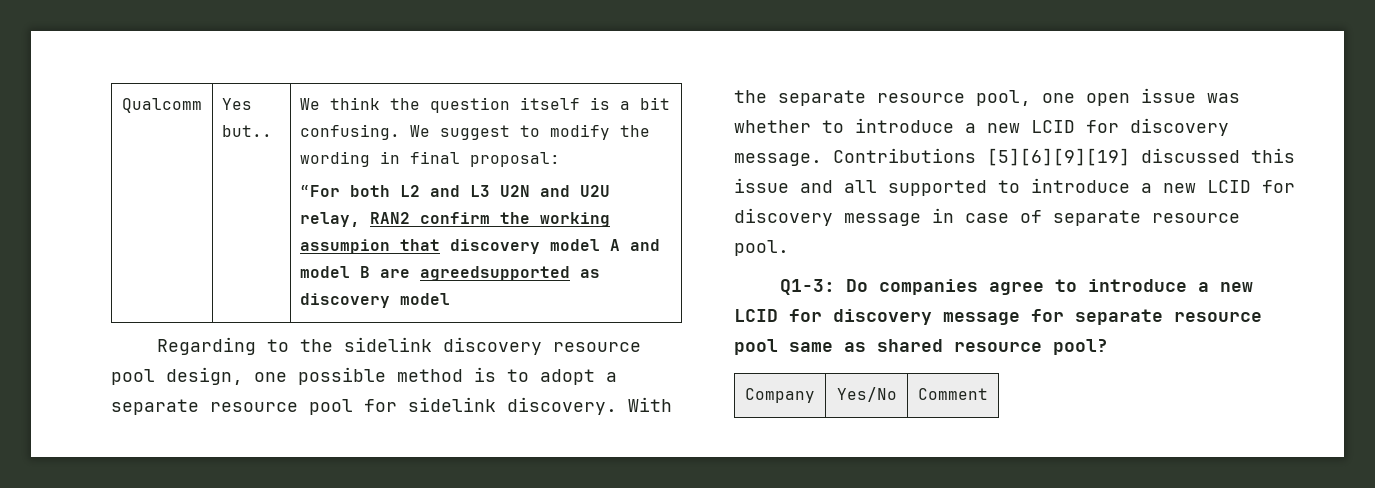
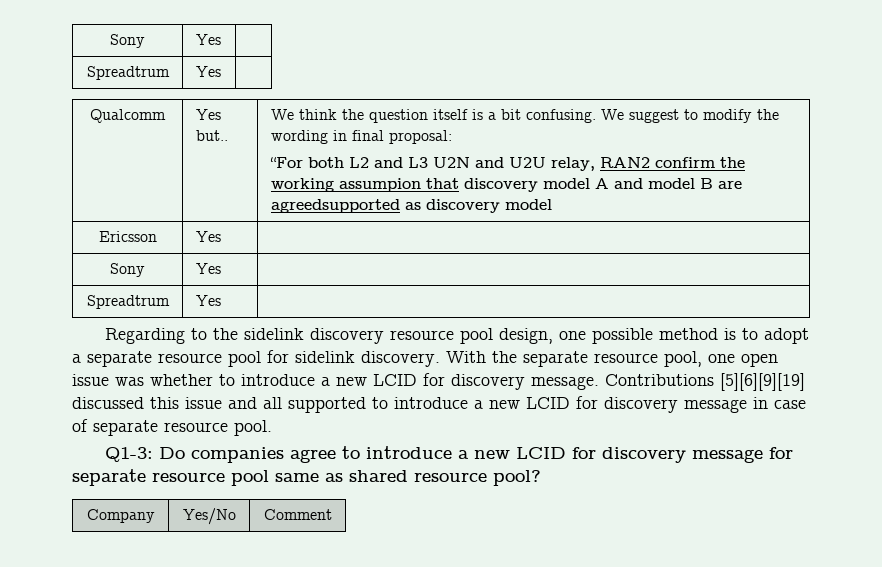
(122, 105) none -> [110,34,145,48] [195,34,221,45] [86,66,170,80] [195,66,221,77] Sony | Yes | // Spreadtrum | Yes | //
(451, 299) none -> [98,231,157,242] [195,231,221,242] [110,263,145,277] [195,263,221,274] [86,295,170,309] [195,295,221,306] // Ericsson | Yes | // Sony | Yes | // Spreadtrum | Yes |

